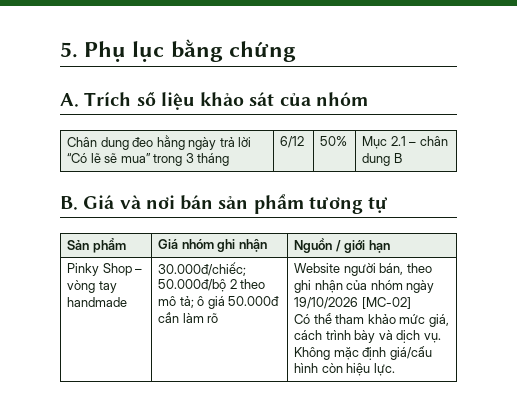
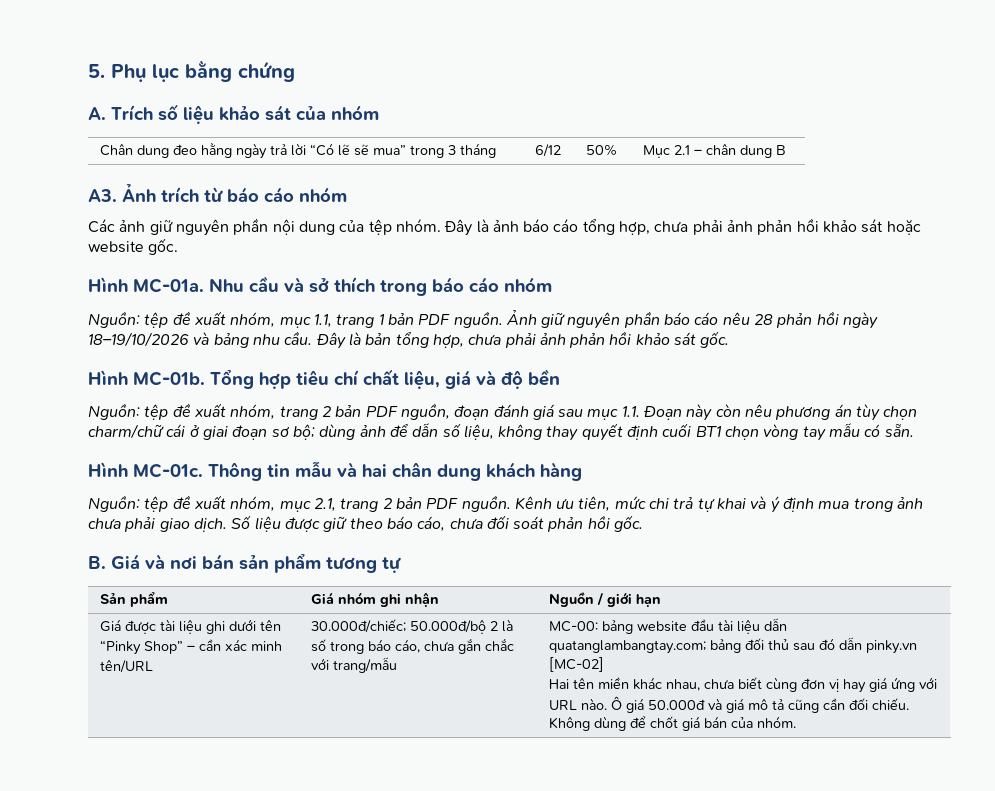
(402, 158) none -> [88,184,347,202] [88,218,921,236] [88,238,179,255] [88,276,552,296] [88,310,879,329] [88,331,730,349] [88,369,560,389] [88,403,918,421] [88,423,914,441] [88,461,582,481] [88,495,924,513] [88,515,644,532] // A3. Ảnh trích từ báo cáo nhóm // Các ảnh giữ nguyên phần nội dung của tệp nhóm. Đây là ảnh báo cáo tổng hợp, chưa phải ảnh phản hồi khảo sát hoặc website gốc. // Hình MC-01a. Nhu cầu và sở thích trong báo cáo nhóm // Nguồn: tệp đề xuất nhóm, mục 1.1, trang 1 bản PDF nguồn. Ảnh giữ nguyên phần báo cáo nêu 28 phản hồi ngày 18–19/10/2026 và bảng nhu cầu. Đây là bản tổng hợp, chưa phải ảnh phản hồi khảo sát gốc. // Hình MC-01b. Tổng hợp tiêu chí chất liệu, giá và độ bền // Nguồn: tệp đề xuất nhóm, trang 2 bản PDF nguồn, đoạn đánh giá sau mục 1.1. Đoạn này còn nêu phương án tùy chọn charm/chữ cái ở giai đoạn sơ bộ; dùng ảnh để dẫn số liệu, không thay quyết định cuối BT1 chọn vòng tay mẫu có sẵn. // Hình MC-01c. Thông tin mẫu và hai chân dung khách hàng // Nguồn: tệp đề xuất nhóm, mục 2.1, trang 2 bản PDF nguồn. Kênh ưu tiên, mức chi trả tự khai và ý định mua trong ảnh chưa phải giao dịch. Số liệu được giữ theo báo cáo, chưa đối soát phản hồi gốc.
[67,263,143,276] [67,280,117,293] [67,297,128,307] [158,262,247,276] [158,279,266,292] [158,296,280,309] [158,312,219,323] [294,263,432,276] [294,280,435,293] [294,297,411,309] [294,313,449,327] [294,330,441,343] [294,346,432,360] [294,363,395,376] Pinky Shop – vòng tay handmade | 30.000đ/chiếc; 50.000đ/bộ 2 theo mô tả; ô giá 50.000đ cần làm rõ | Website người bán, theo ghi nhận của nhóm ngày 19/10/2026 [MC-02] // Có thể tham khảo mức giá, cách trình bày và dịch vụ. Không mặc định giá/cấu hình còn hiệu lực. -> [100,619,282,634] [100,639,283,655] [100,660,154,673] [311,619,514,634] [311,638,515,654] [311,657,398,673] [549,618,788,634] [549,637,918,654] [549,657,605,672] [549,677,938,693] [549,696,910,713] [549,716,797,731] Giá được tài liệu ghi dưới tên “Pinky Shop” – cần xác minh tên/URL | 30.000đ/chiếc; 50.000đ/bộ 2 là số trong báo cáo, chưa gắn chắc với trang/mẫu | MC-00: bảng website đầu tài liệu dẫn quatanglambangtay.com; bảng đối thủ sau đó dẫn pinky.vn [MC-02] // Hai tên miền khác nhau, chưa biết cùng đơn vị hay giá ứng với URL nào. Ô giá 50.000đ và giá mô tả cũng cần đối chiếu. Không dùng để chốt giá bán của nhóm.

